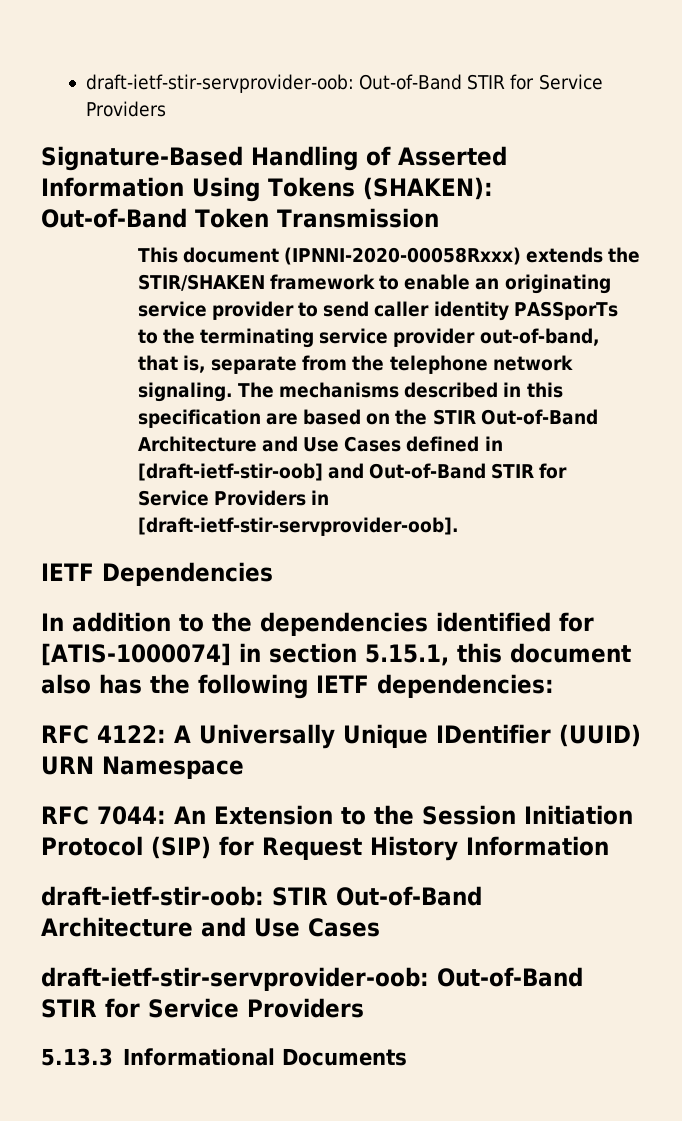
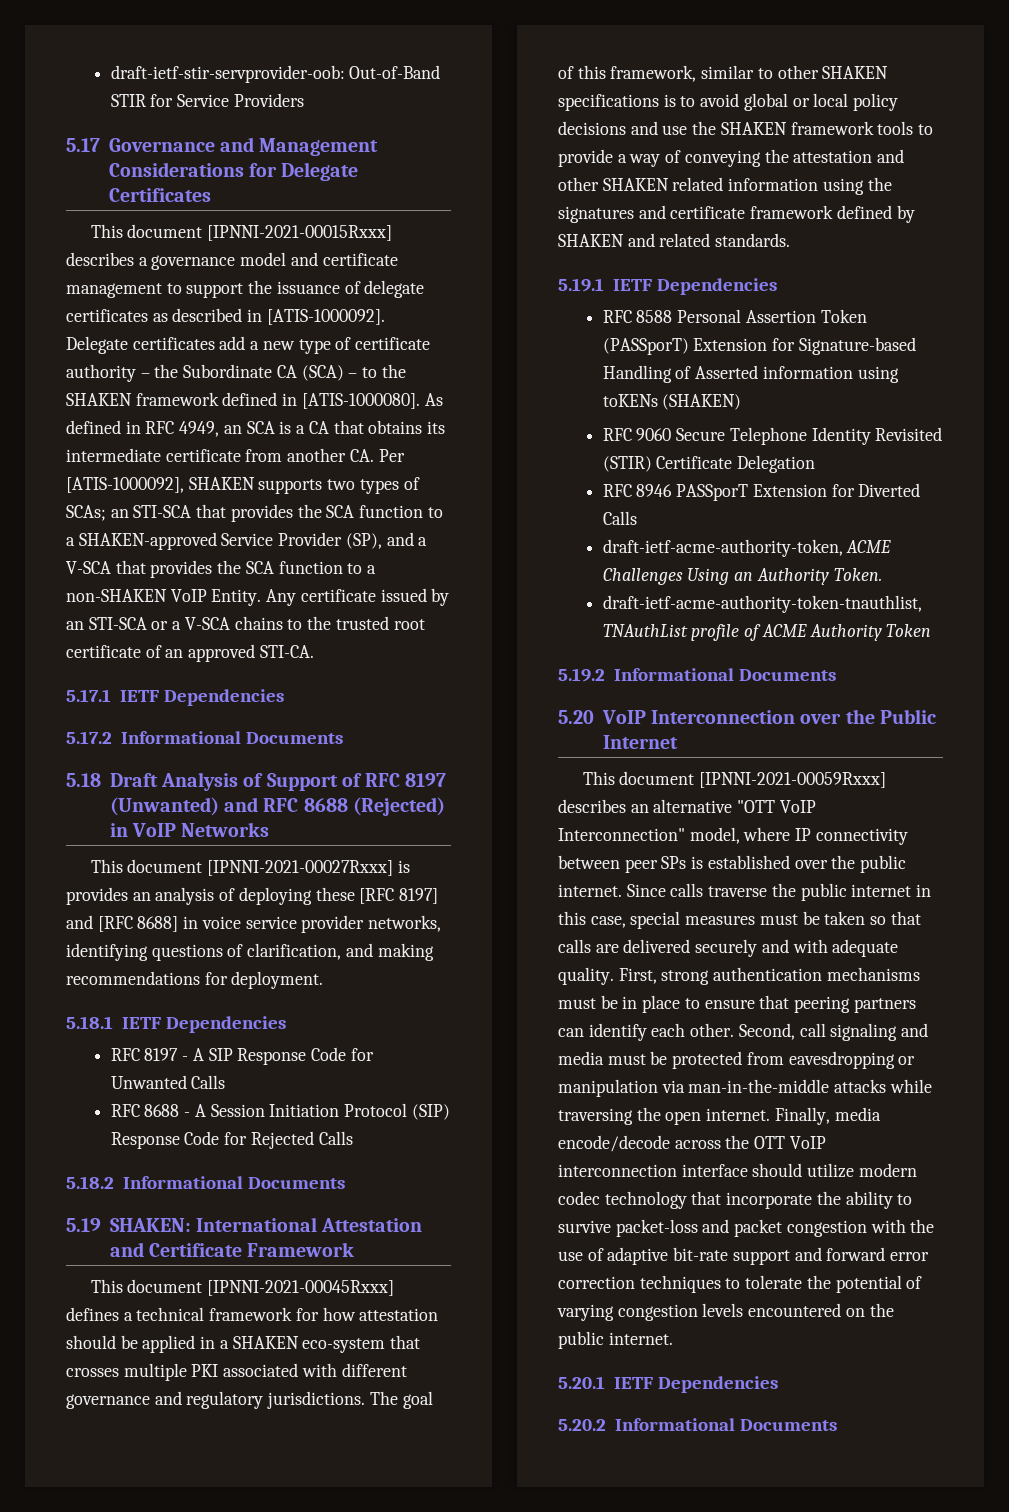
[86,74,603,93] [86,101,167,117] [41,146,507,171] [41,177,493,202] [41,208,439,228] [137,247,641,265] [137,274,611,294] [137,301,618,321] [137,328,600,348] [137,355,573,374] [137,382,563,402] [137,409,598,428] [137,436,503,452] [137,463,568,481] [137,490,330,506] [137,517,459,536] [41,562,273,586] [41,612,594,636] [41,643,631,666] [41,674,554,699] [41,724,641,749] [41,756,244,779] [41,805,633,825] [41,836,609,861] [41,886,482,906] [41,917,380,937] [41,967,583,991] [41,998,364,1018] [41,1048,113,1066] draft-ietf-stir-servprovider-oob: Out-of-Band STIR for Service Providers // Signature-Based Handling of Asserted Information Using Tokens (SHAKEN): Out-of-Band Token Transmission // This document (IPNNI-2020-00058Rxxx) extends the STIR/SHAKEN framework to enable an originating service provider to send caller identity PASSporTs to the terminating service provider out-of-band, that is, separate from the telephone network signaling. The mechanisms described in this specification are based on the STIR Out-of-Band Architecture and Use Cases defined in [draft-ietf-stir-oob] and Out-of-Band STIR for Service Providers in [draft-ietf-stir-servprovider-oob]. // IETF Dependencies // In addition to the dependencies identified for [ATIS-1000074] in section 5.15.1, this document also has the following IETF dependencies: // RFC 4122: A Universally Unique IDentifier (UUID) URN Namespace // RFC 7044: An Extension to the Session Initiation Protocol (SIP) for Request History Information // draft-ietf-stir-oob: STIR Out-of-Band Architecture and Use Cases // draft-ietf-stir-servprovider-oob: Out-of-Band STIR for Service Providers // 5.13.3 -> [110,65,441,83] [110,93,304,107] [66,137,379,156] [108,162,359,181] [108,188,211,202] [90,224,393,241] [66,252,398,270] [66,280,425,298] [66,308,385,325] [66,336,431,354] [66,364,406,382] [66,392,443,409] [66,420,445,437] [66,448,405,462] [66,477,420,494] [66,504,443,522] [66,532,428,550] [66,560,377,578] [66,588,450,606] [66,616,425,630] [66,644,314,662] [66,689,284,706] [66,731,343,744] [66,772,447,791] [109,797,445,816] [109,822,270,837] [90,859,410,876] [66,887,439,905] [66,915,442,933] [66,943,434,961] [66,971,324,989] [66,1016,286,1033] [110,1047,374,1065] [110,1075,226,1089] [110,1103,450,1120] [110,1131,353,1149] [66,1176,345,1189] [66,1217,423,1232] [109,1242,355,1257] [90,1279,395,1296] [66,1307,439,1321] [66,1335,421,1353] [66,1363,407,1381] [66,1391,433,1409] [558,65,889,82] [558,93,899,111] [558,121,934,135] [558,149,905,167] [558,177,892,195] [558,205,915,223] [558,233,791,247] [558,278,777,295] [602,309,867,323] [602,337,916,355] [602,365,899,383] [602,394,742,410] [602,427,943,445] [602,455,816,473] [602,483,921,501] [602,511,637,525] [602,539,892,557] [602,568,882,585] [602,595,922,613] [602,624,932,641] [558,668,836,682] [558,709,936,724] [602,735,678,749] [582,771,887,788] [558,799,816,813] [558,827,908,845] [558,855,907,873] [558,883,932,901] [558,911,921,929] [558,939,899,957] [558,967,920,985] [558,995,916,1013] [558,1023,929,1041] [558,1051,916,1069] [558,1079,932,1097] [558,1107,881,1125] [558,1135,826,1152] [558,1163,917,1178] [558,1191,913,1209] [558,1219,935,1237] [558,1247,930,1265] [558,1275,923,1293] [557,1303,894,1321] [558,1331,673,1349] [558,1376,778,1393] [558,1419,606,1431] draft-ietf-stir-servprovider-oob: Out-of-Band STIR for Service Providers // 5.17 Governance and Management Considerations for Delegate Certificates // This document [IPNNI-2021-00015Rxxx] describes a governance model and certificate management to support the issuance of delegate certificates as described in [ATIS-1000092]. Delegate certificates add a new type of certificate authority – the Subordinate CA (SCA) – to the SHAKEN framework defined in [ATIS-1000080]. As defined in RFC 4949, an SCA is a CA that obtains its intermediate certificate from another CA. Per [ATIS-1000092], SHAKEN supports two types of SCAs; an STI-SCA that provides the SCA function to a SHAKEN-approved Service Provider (SP), and a V-SCA that provides the SCA function to a non-SHAKEN VoIP Entity. Any certificate issued by an STI-SCA or a V-SCA chains to the trusted root certificate of an approved STI-CA. // 5.17.1 IETF Dependencies // 5.17.2 Informational Documents // 5.18 Draft Analysis of Support of RFC 8197 (Unwanted) and RFC 8688 (Rejected) in VoIP Networks // This document [IPNNI-2021-00027Rxxx] is provides an analysis of deploying these [RFC 8197] and [RFC 8688] in voice service provider networks, identifying questions of clarification, and making recommendations for deployment. // 5.18.1 IETF Dependencies // RFC 8197 - A SIP Response Code for Unwanted Calls // RFC 8688 - A Session Initiation Protocol (SIP) Response Code for Rejected Calls // 5.18.2 Informational Documents // 5.19 SHAKEN: International Attestation and Certificate Framework // This document [IPNNI-2021-00045Rxxx] defines a technical framework for how attestation should be applied in a SHAKEN eco-system that crosses multiple PKI associated with different governance and regulatory jurisdictions. The goal of this framework, similar to other SHAKEN specifications is to avoid global or local policy decisions and use the SHAKEN framework tools to provide a way of conveying the attestation and other SHAKEN related information using the signatures and certificate framework defined by SHAKEN and related standards. // 5.19.1 IETF Dependencies // RFC 8588 Personal Assertion Token (PASSporT) Extension for Signature-based Handling of Asserted information using toKENs (SHAKEN) // RFC 9060 Secure Telephone Identity Revisited (STIR) Certificate Delegation // RFC 8946 PASSporT Extension for Diverted Calls // draft-ietf-acme-authority-token, ACME Challenges Using an Authority Token. // draft-ietf-acme-authority-token-tnauthlist, TNAuthList profile of ACME Authority Token // 5.19.2 Informational Documents // 5.20 VoIP Interconnection over the Public Internet // This document [IPNNI-2021-00059Rxxx] describes an alternative "OTT VoIP Interconnection" model, where IP connectivity between peer SPs is established over the public internet. Since calls traverse the public internet in this case, special measures must be taken so that calls are delivered securely and with adequate quality. First, strong authentication mechanisms must be in place to ensure that peering partners can identify each other. Second, call signaling and media must be protected from eavesdropping or manipulation via man-in-the-middle attacks while traversing the open internet. Finally, media encode/decode across the OTT VoIP interconnection interface should utilize modern codec technology that incorporate the ability to survive packet-loss and packet congestion with the use of adaptive bit-rate support and forward error correction techniques to tolerate the potential of varying congestion levels encountered on the public internet. // 5.20.1 IETF Dependencies // 5.20.2

